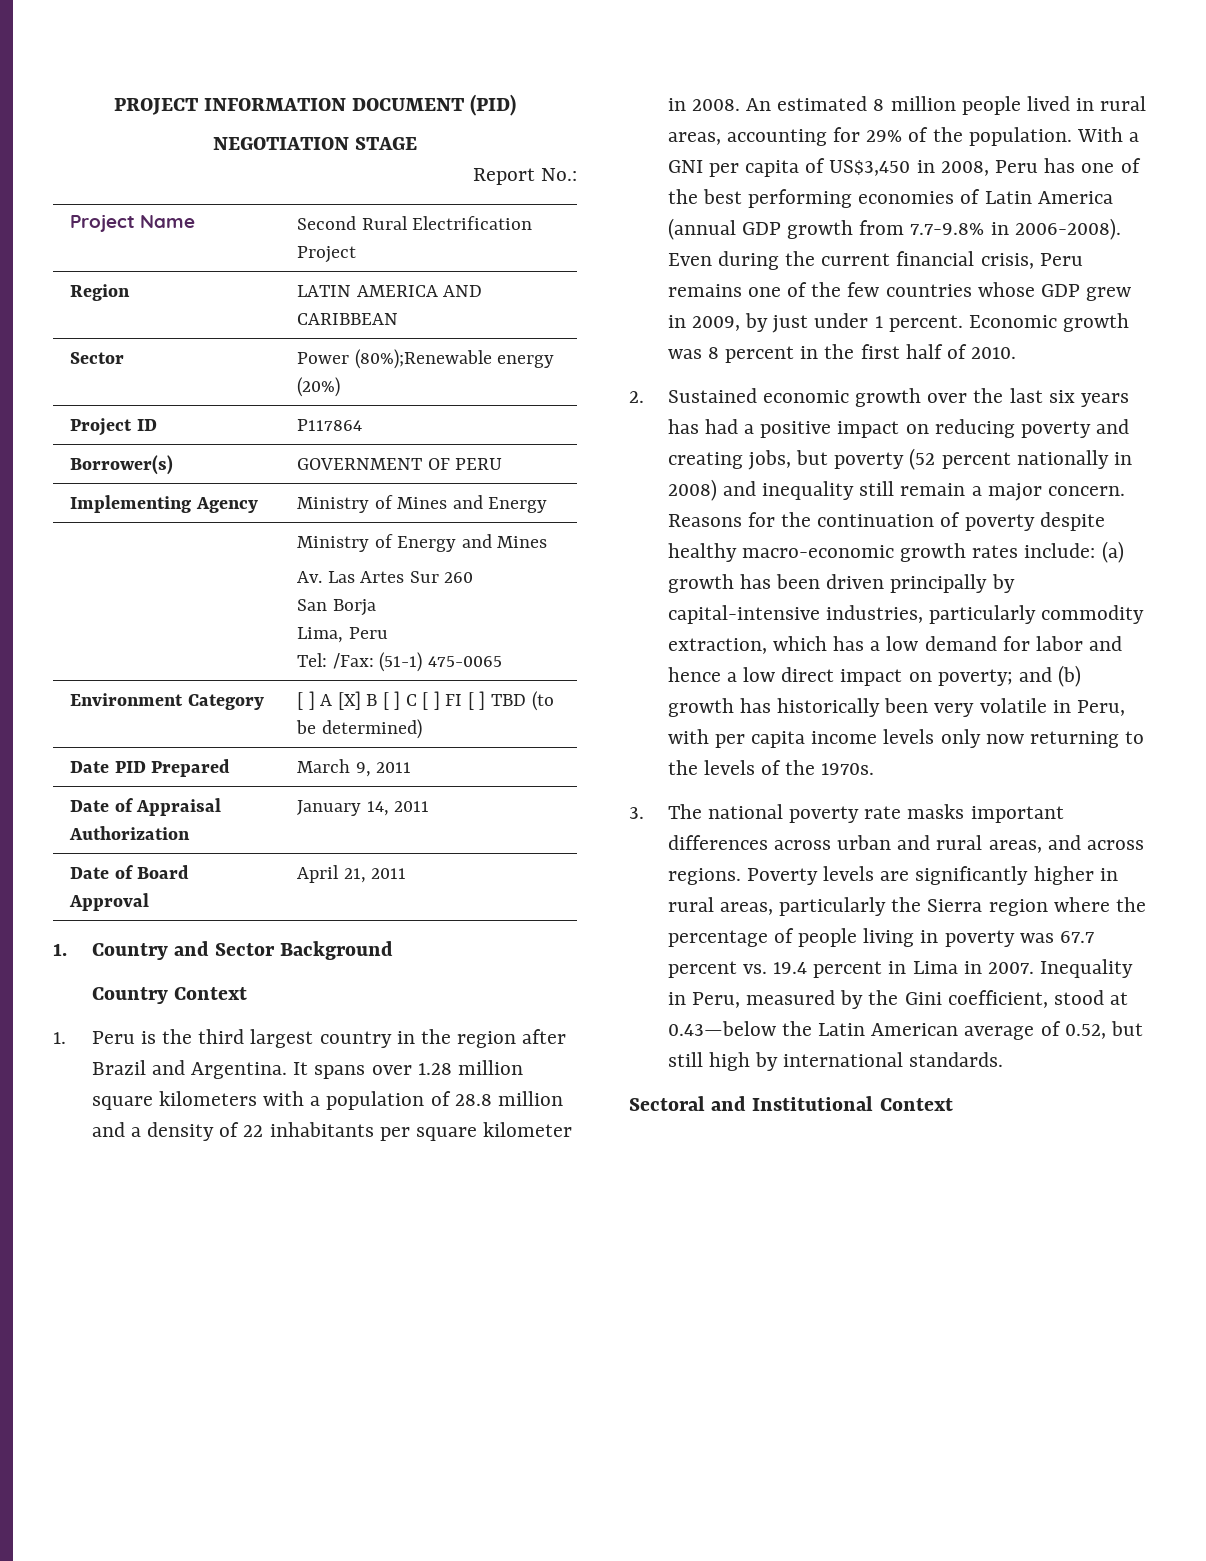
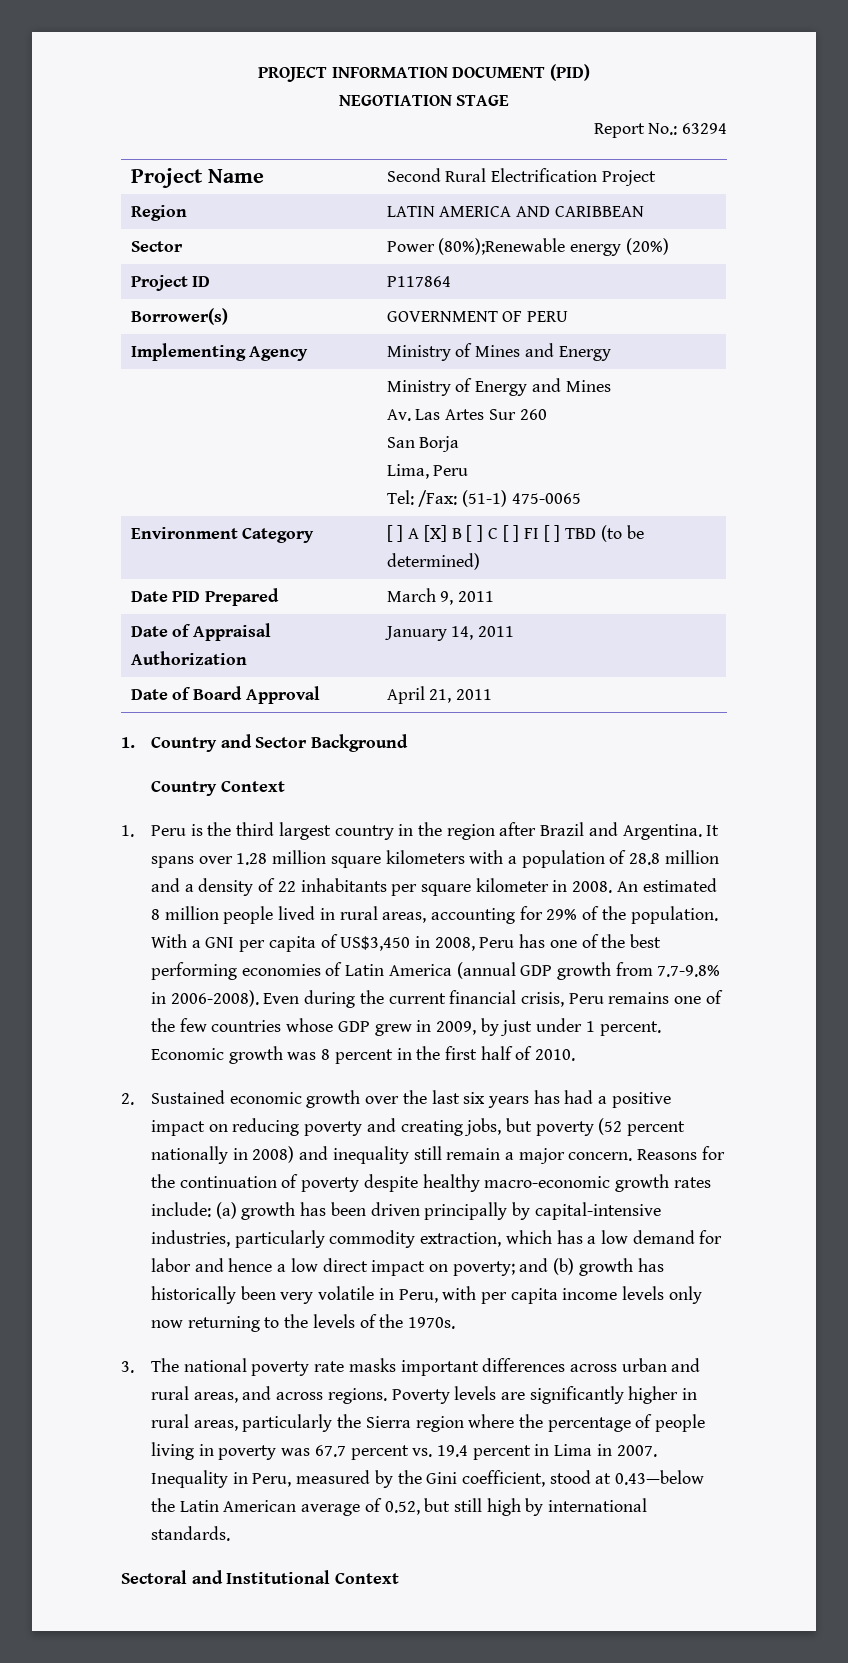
(577, 174) none -> [682,123,727,134] 63294

